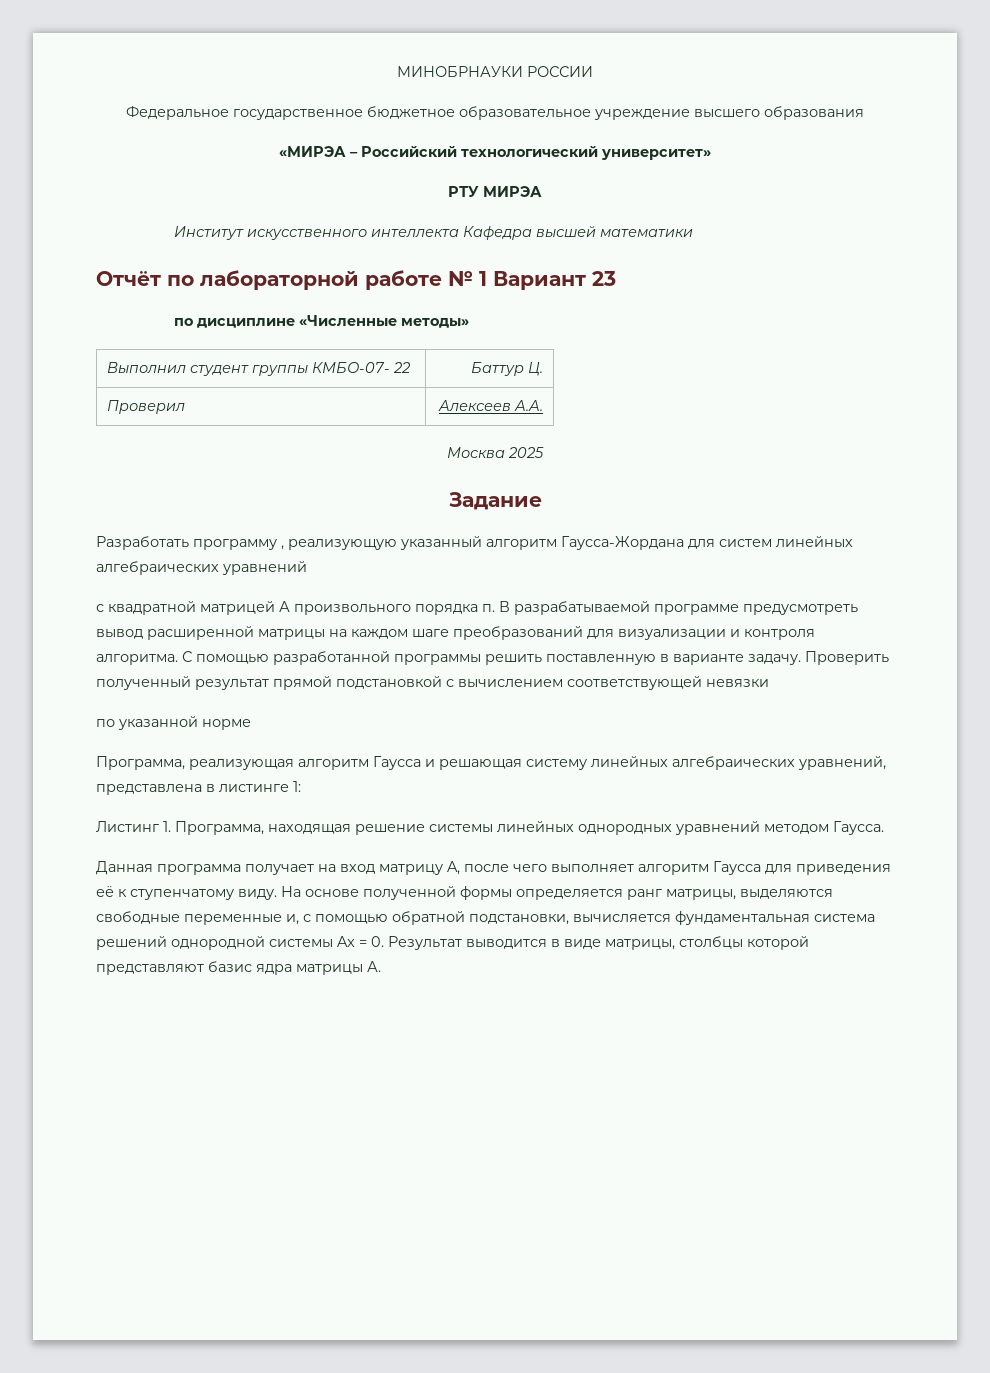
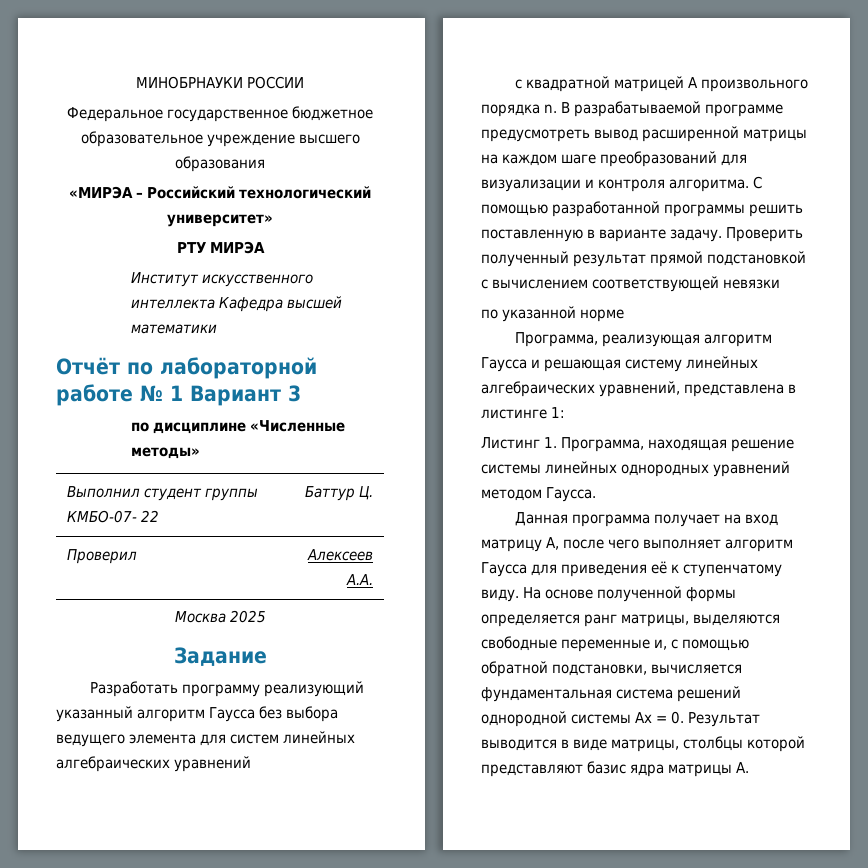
[592,271,616,286] 23 -> [288,385,301,402] 3
[281,536,684,550] , реализующую указанный алгоритм Гаусса-Жордана -> [264,681,365,697] [56,706,338,722] [56,734,196,747] реализующий указанный алгоритм Гаусса без выбора ведущего элемента
[482,604,495,612] п. -> [544,104,557,113] n.

